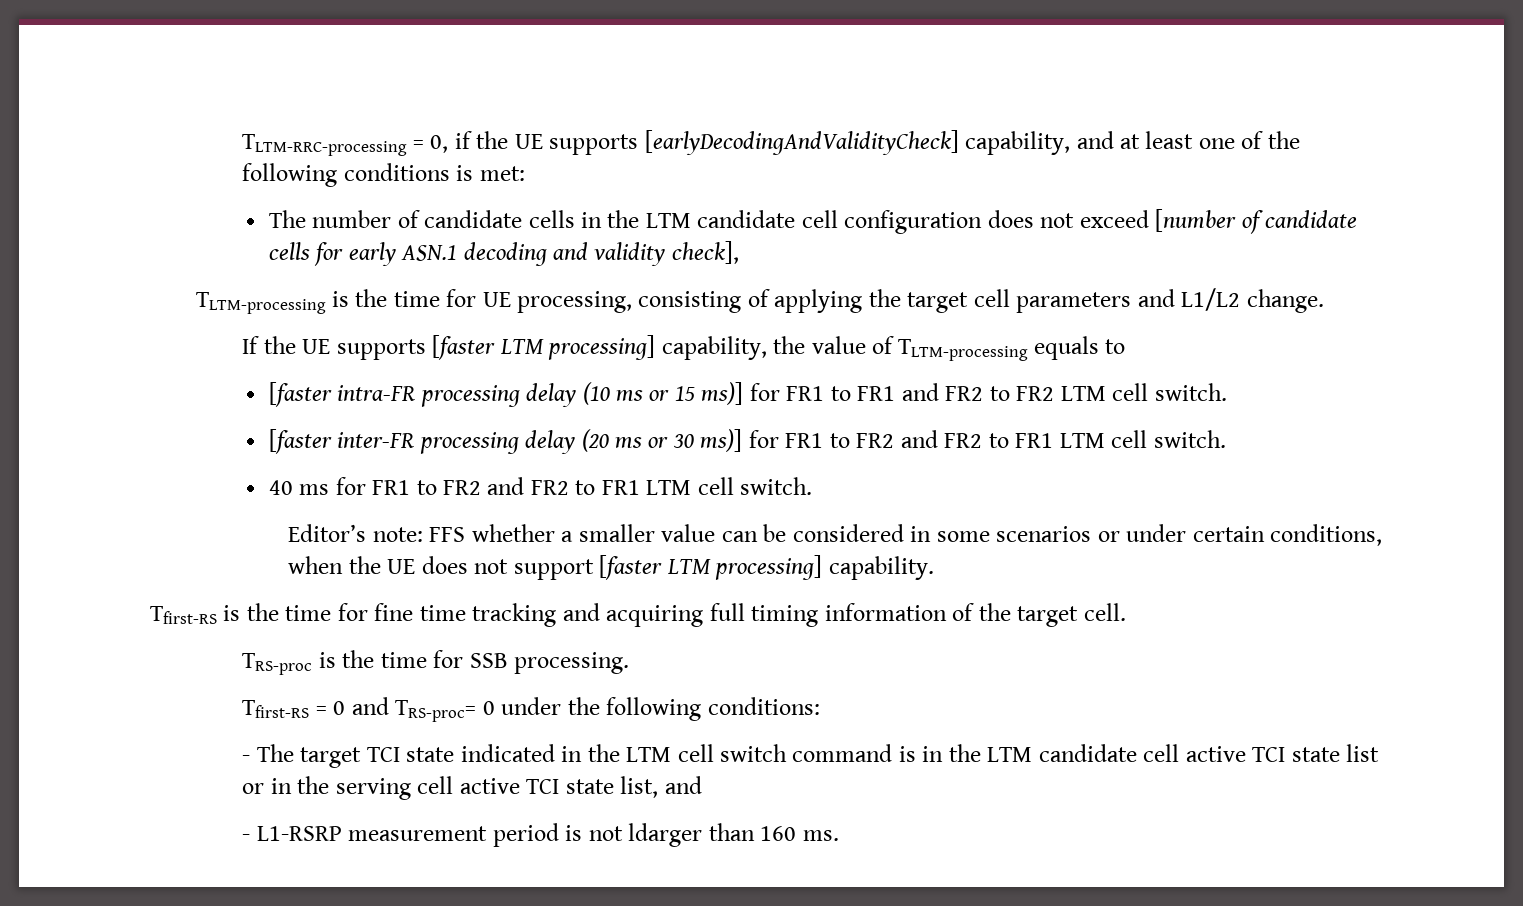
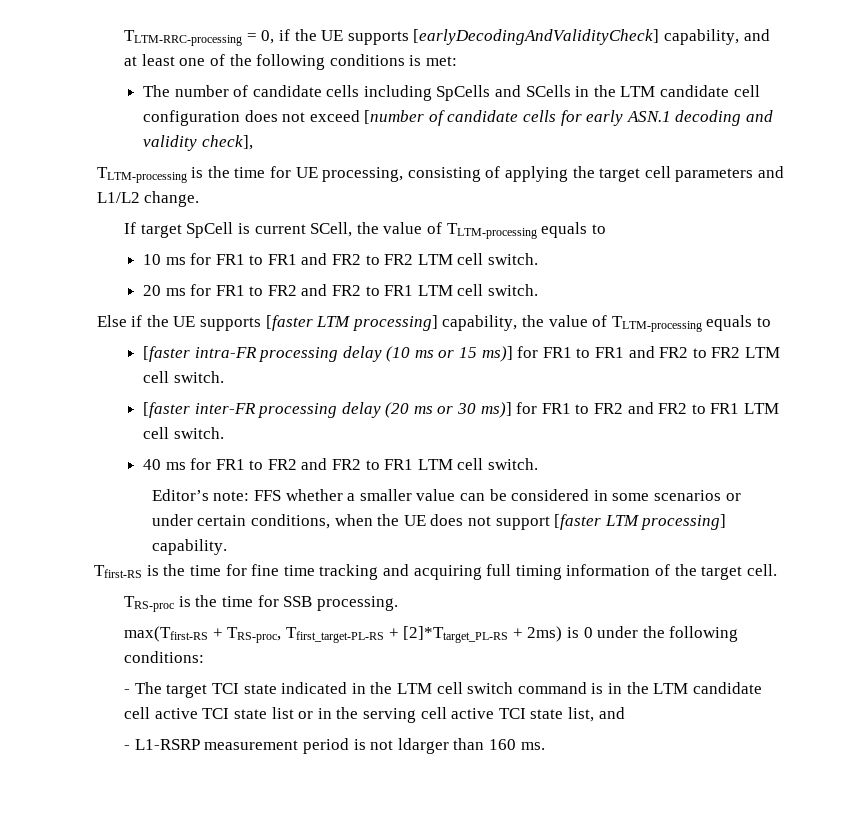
(575, 219) none -> [363,85,571,101] including SpCells and SCells
(260, 345) none -> [140,222,606,239] [142,253,539,265] [142,284,539,296] [96,315,143,327] target SpCell is current SCell, the value of TLTM-processing equals to // 10 ms for FR1 to FR1 and FR2 to FR2 LTM cell switch. // 20 ms for FR1 to FR2 and FR2 to FR1 LTM cell switch. // Else if
[242,697,477,722] Tfirst-RS = 0 and TRS-proc= -> [124,626,579,643] max(Tfirst-RS + TRS-proc, Tfirst_target-PL-RS + [2]*Ttarget_PL-RS + 2ms) is

